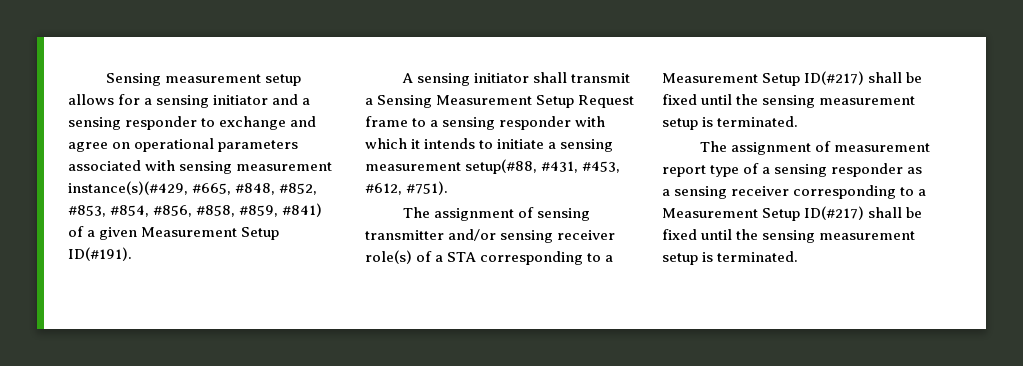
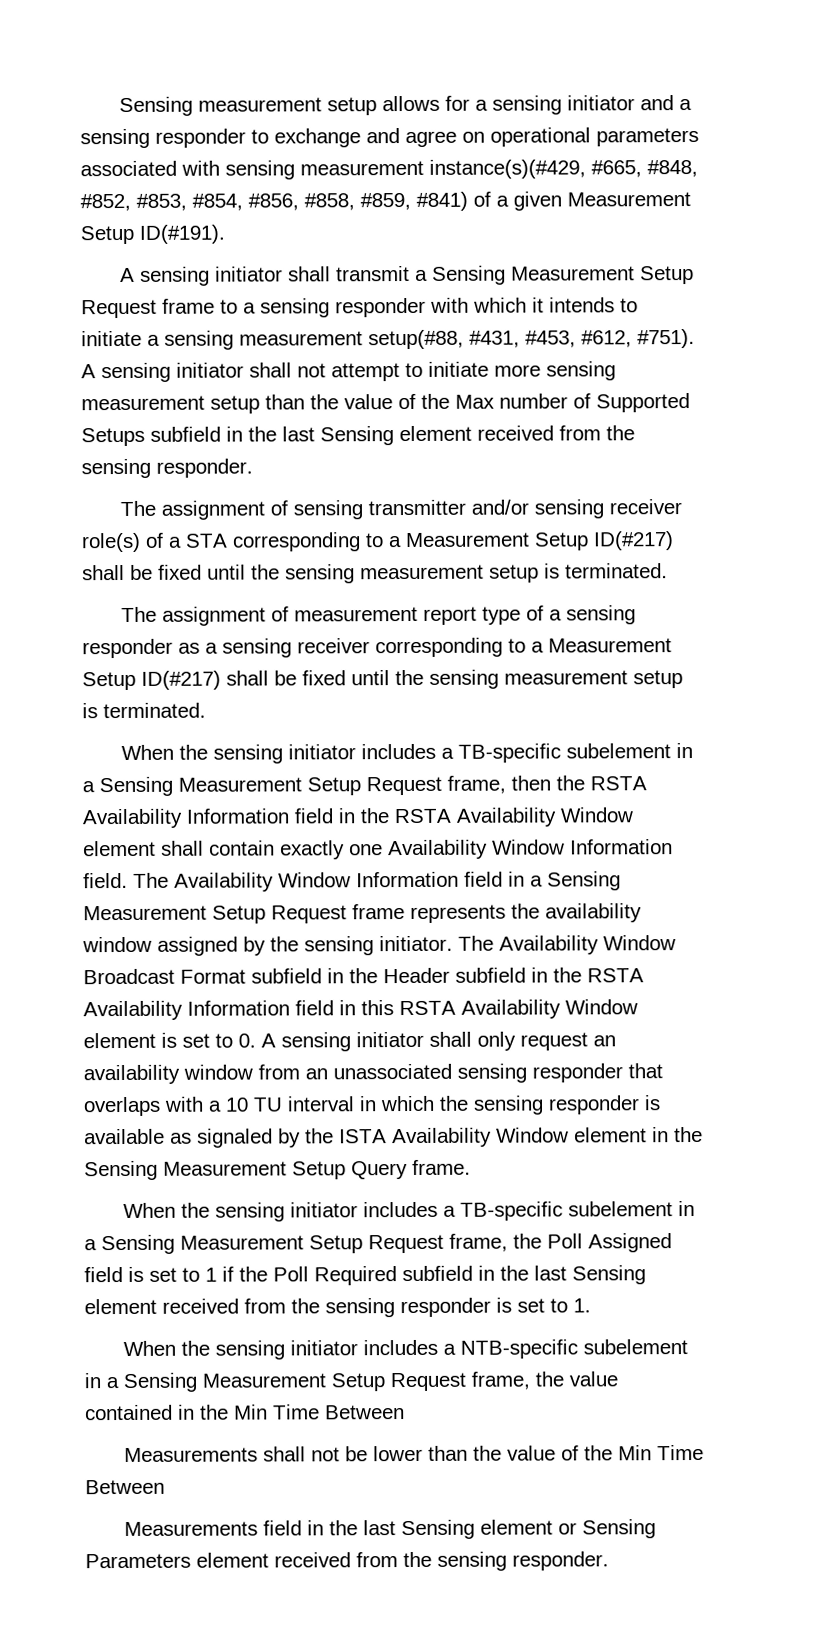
(449, 188) none -> [81,361,616,383] [81,393,690,414] [81,425,635,447] [81,458,253,479] A sensing initiator shall not attempt to initiate more sensing measurement setup than the value of the Max number of Supported Setups subfield in the last Sensing element received from the sensing responder.
(799, 256) none -> [120,743,693,764] [82,775,647,797] [82,807,633,829] [83,839,673,860] [83,871,621,892] [83,903,642,924] [82,935,676,956] [83,967,644,985] [83,999,638,1021] [83,1031,616,1052] [83,1063,663,1085] [83,1095,660,1117] [84,1126,703,1148] [84,1159,471,1181] [122,1201,695,1222] [84,1233,672,1255] [84,1265,646,1286] [84,1297,591,1318] [122,1339,688,1360] [84,1371,618,1393] [85,1404,405,1421] [123,1444,704,1463] [85,1479,165,1495] [123,1519,656,1540] [85,1551,609,1571] // When the sensing initiator includes a TB-specific subelement in a Sensing Measurement Setup Request frame, then the RSTA Availability Information field in the RSTA Availability Window element shall contain exactly one Availability Window Information field. The Availability Window Information field in a Sensing Measurement Setup Request frame represents the availability window assigned by the sensing initiator. The Availability Window Broadcast Format subfield in the Header subfield in the RSTA Availability Information field in this RSTA Availability Window element is set to 0. A sensing initiator shall only request an availability window from an unassociated sensing responder that overlaps with a 10 TU interval in which the sensing responder is available as signaled by the ISTA Availability Window element in the Sensing Measurement Setup Query frame. // When the sensing initiator includes a TB-specific subelement in a Sensing Measurement Setup Request frame, the Poll Assigned field is set to 1 if the Poll Required subfield in the last Sensing element received from the sensing responder is set to 1. // When the sensing initiator includes a NTB-specific subelement in a Sensing Measurement Setup Request frame, the value contained in the Min Time Between // Measurements shall not be lower than the value of the Min Time Between // Measurements field in the last Sensing element or Sensing Parameters element received from the sensing responder.

